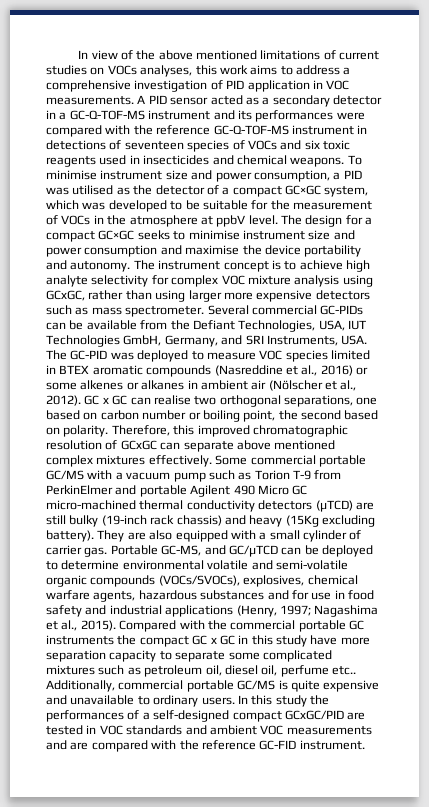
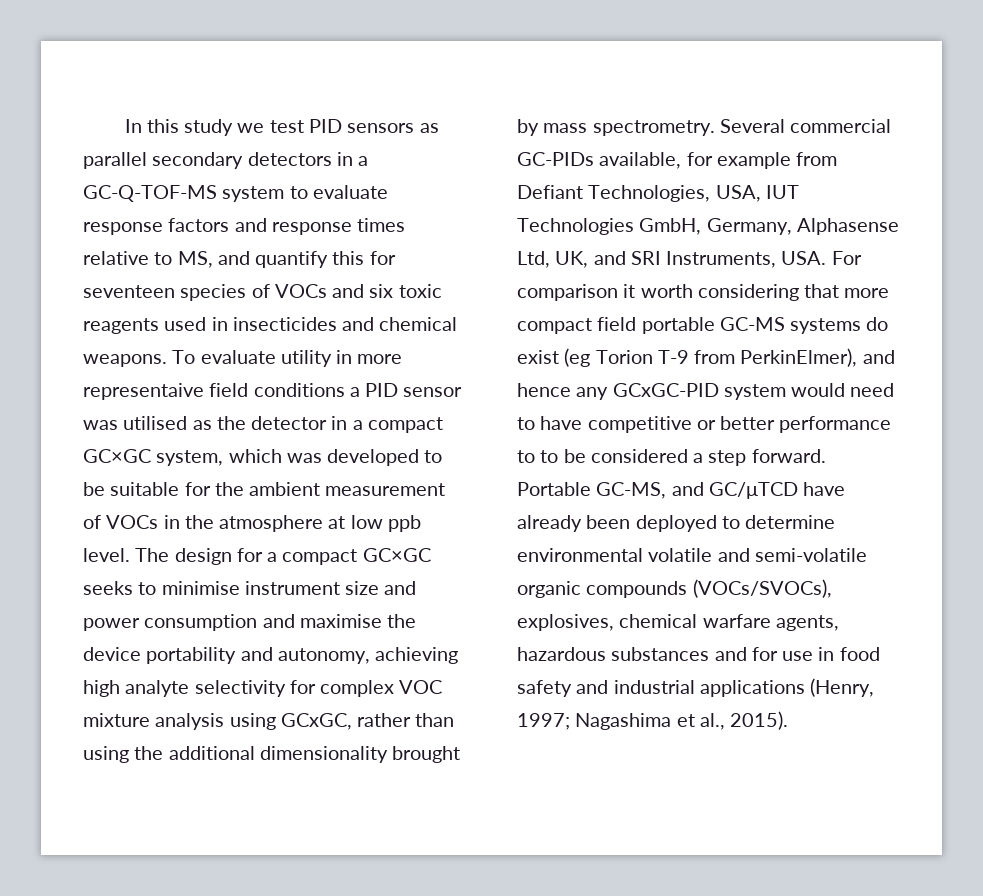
[78,50,380,60] [46,65,351,77] [46,80,350,92] [46,95,382,107] [46,110,365,122] [46,125,368,137] [46,140,122,150] In view of the above mentioned limitations of current studies on VOCs analyses, this work aims to address a comprehensive investigation of PID application in VOC measurements. A PID sensor acted as a secondary detector in a GC-Q-TOF-MS instrument and its performances were compared with the reference GC-Q-TOF-MS instrument in detections of -> [124,119,439,136] [83,152,369,169] [83,185,388,202] [83,218,406,235] [83,251,396,268] In this study we test PID sensors as parallel secondary detectors in a GC-Q-TOF-MS system to evaluate response factors and response times relative to MS, and quantify this for
[46,170,330,182] minimise instrument size and power consumption, -> [200,350,403,367] [83,383,345,400] evaluate utility in more representaive field conditions
(362, 174) none -> [403,387,463,397] sensor
[206,185,219,195] of -> [331,416,348,430] in
(290, 205) none -> [249,482,321,496] ambient
[216,215,246,227] ppbV -> [350,515,421,532] low ppb
[70,260,343,272] autonomy. The instrument concept is to achieve -> [277,647,459,664] autonomy, achieving
[188,290,370,302] [46,305,364,317] [46,320,190,330] larger more expensive detectors such as mass spectrometer. Several commercial GC-PIDs can be available from the -> [134,746,461,763] [517,119,892,136] [517,152,838,169] the additional dimensionality brought by mass spectrometry. Several commercial GC-PIDs available, for example from
(218, 341) none -> [796,218,899,235] [517,251,589,268] Alphasense Ltd, UK,
[46,350,370,362] [46,365,368,377] [46,380,357,391] [46,395,378,407] [46,410,379,422] [46,425,348,437] [46,440,336,452] [46,455,366,467] [46,470,342,482] [46,485,308,497] [46,500,374,512] [46,515,375,527] [46,530,362,542] [46,545,108,557] The GC-PID was deployed to measure VOC species limited in BTEX aromatic compounds (Nasreddine et al., 2016) or some alkenes or alkanes in ambient air (Nölscher et al., 2012). GC x GC can realise two orthogonal separations, one based on carbon number or boiling point, the second based on polarity. Therefore, this improved chromatographic resolution of GCxGC can separate above mentioned complex mixtures effectively. Some commercial portable GC/MS with a vacuum pump such as Torion T-9 from PerkinElmer and portable Agilent 490 Micro GC micro-machined thermal conductivity detectors (μTCD) are still bulky (19-inch rack chassis) and heavy (15Kg excluding battery). They are also equipped with a small cylinder of carrier gas. -> [831,251,862,265] [517,284,890,301] [517,317,889,334] [517,348,895,367] [517,383,895,400] [517,416,892,433] [517,449,826,466] For comparison it worth considering that more compact field portable GC-MS systems do exist (eg Torion T-9 from PerkinElmer), and hence any GCxGC-PID system would need to have competitive or better performance to to be considered a step forward.
[281,545,319,555] can be -> [803,482,846,496] [517,515,631,532] have already been
[119,620,364,632] [46,635,370,647] [46,650,332,662] [46,665,356,677] [46,680,380,692] [46,695,329,707] [46,710,366,722] [46,725,372,735] [46,740,365,752] Compared with the commercial portable GC instruments the compact GC x GC in this study have more separation capacity to separate some complicated mixtures such as petroleum oil, diesel oil, perfume etc.. Additionally, commercial portable GC/MS is quite expensive and unavailable to ordinary users. In this study the performances of a self-designed compact GCxGC/PID are tested in VOC standards and ambient VOC measurements and are compared with the reference GC-FID instrument. -> (789, 720) none

